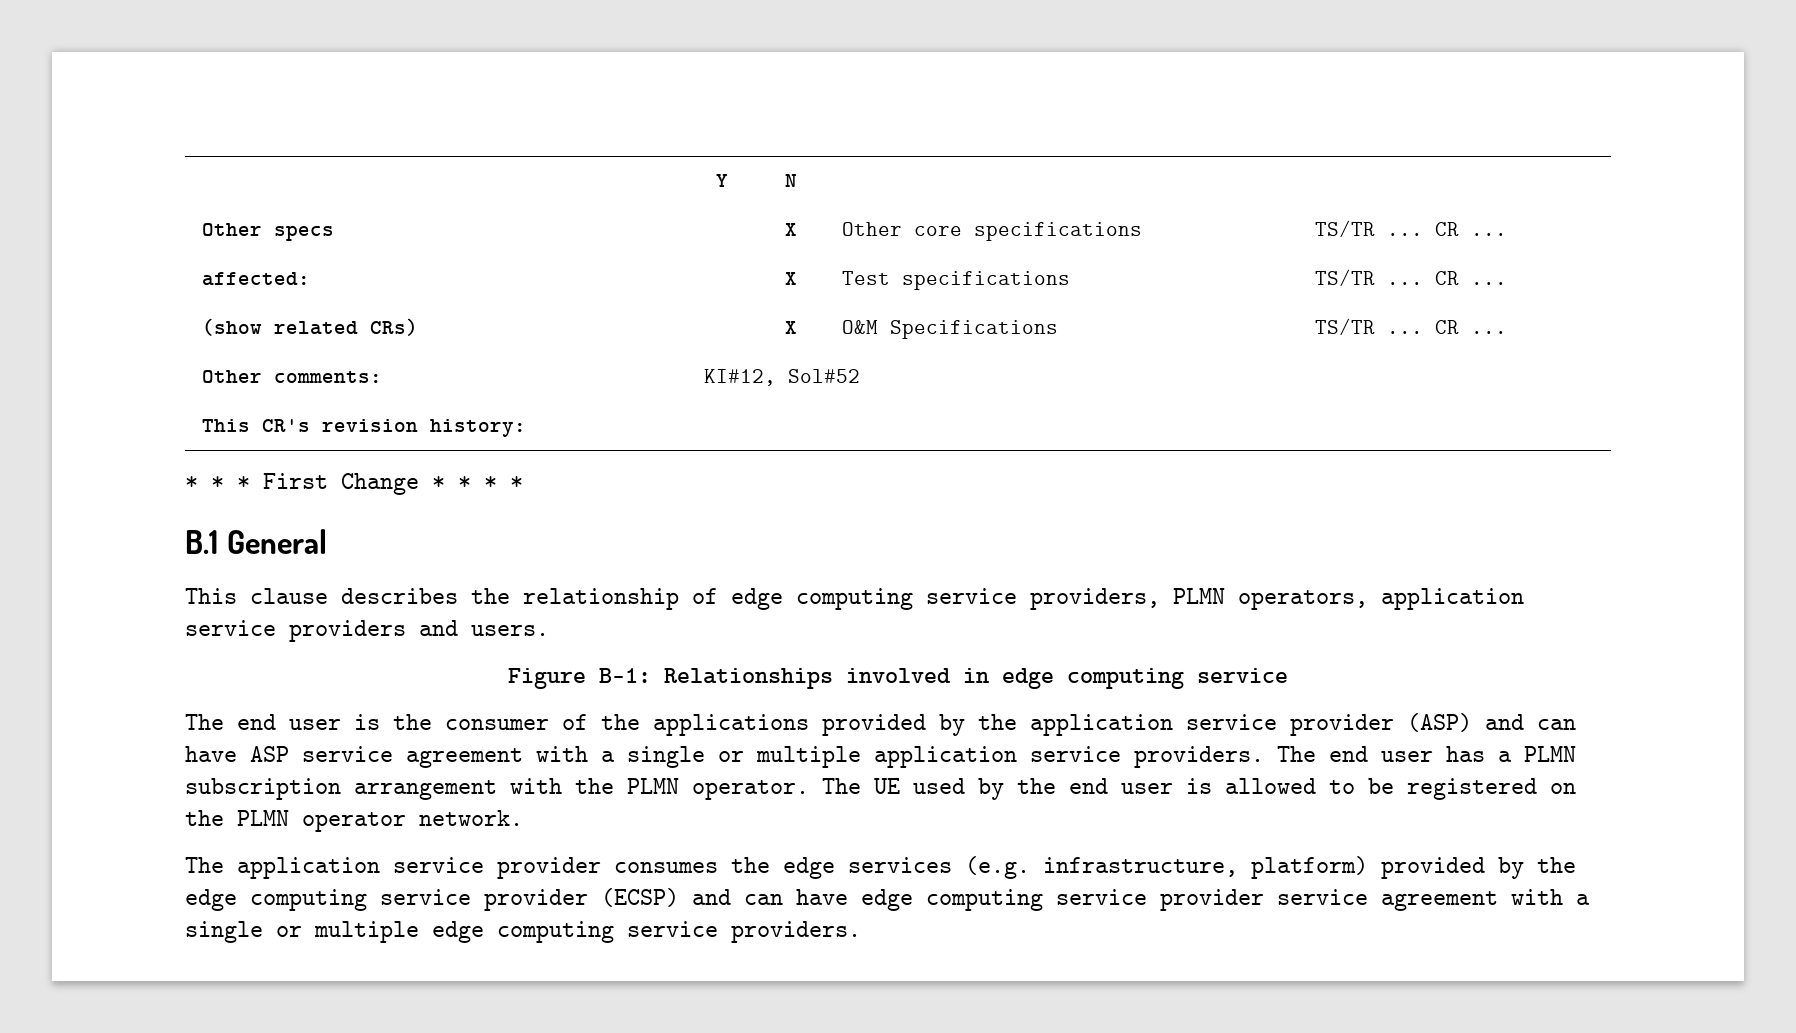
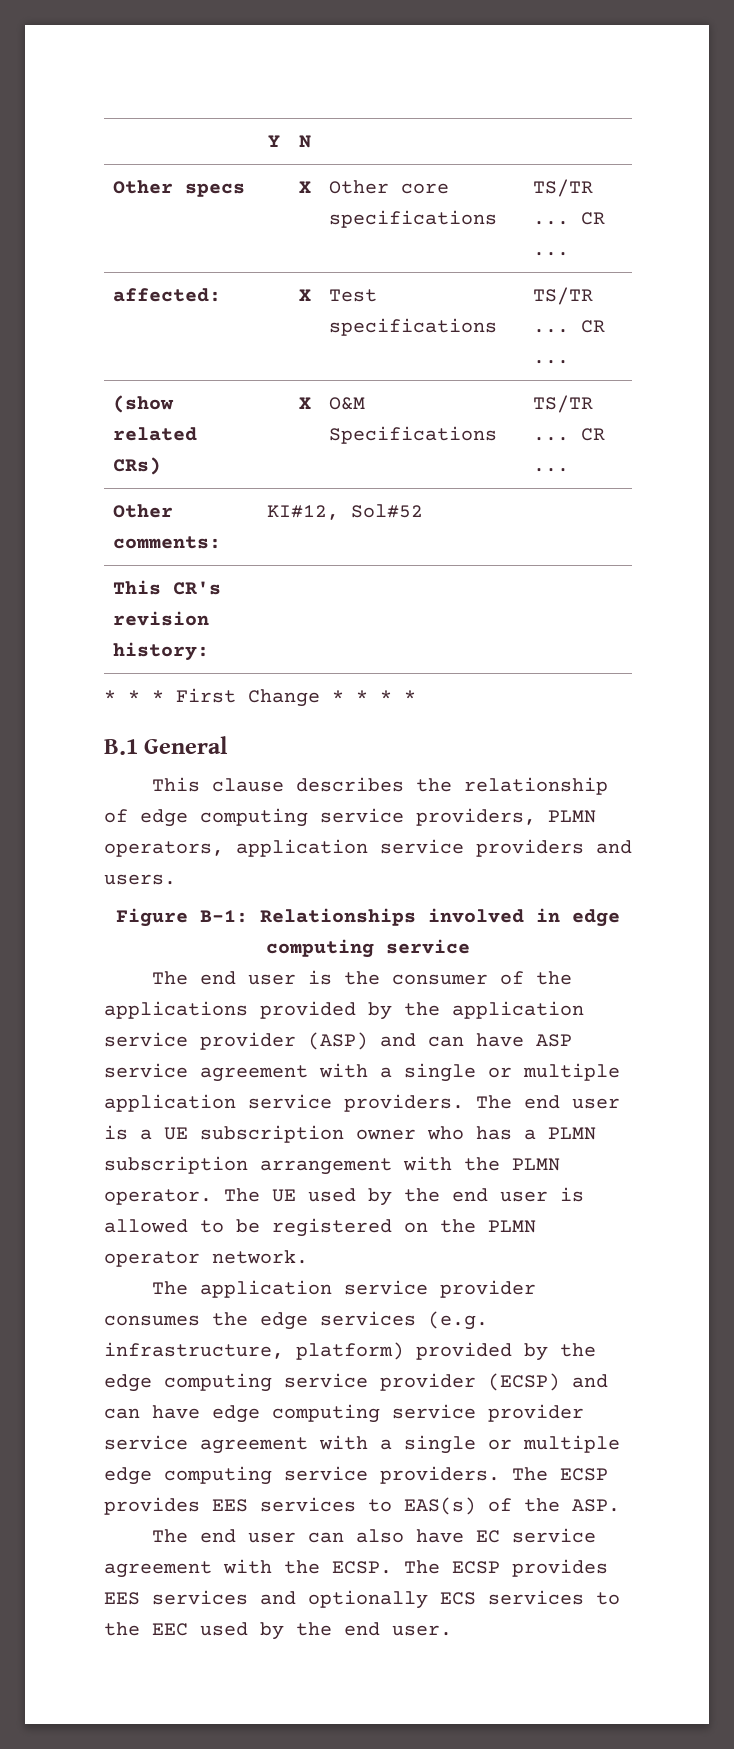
(1433, 756) none -> [104,1125,464,1143] is a UE subscription owner who
(861, 932) none -> [512,1467,608,1481] [104,1497,620,1515] [152,1528,597,1543] [104,1559,608,1578] [104,1590,620,1609] [104,1622,452,1640] The ECSP provides EES services to EAS(s) of the ASP. // The end user can also have EC service agreement with the ECSP. The ECSP provides EES services and optionally ECS services to the EEC used by the end user.

